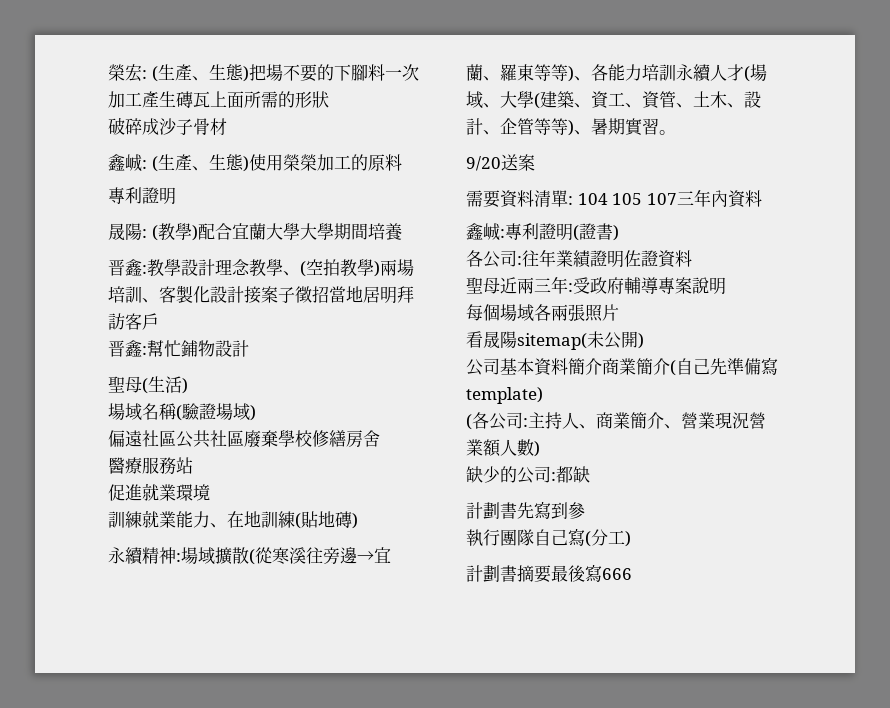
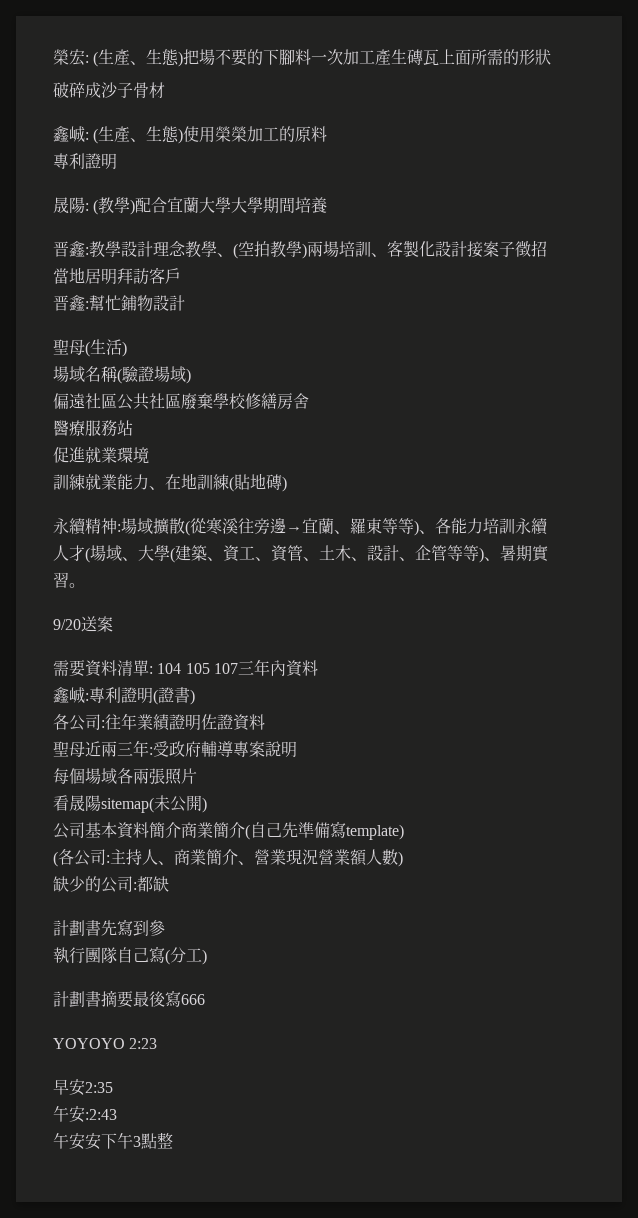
(632, 574) none -> [53,1038,158,1049] [53,1079,113,1096] [53,1106,117,1123] [53,1132,173,1150] // YOYOYO 2:23 // 早安2:35 // 午安:2:43 // 午安安下午3點整

